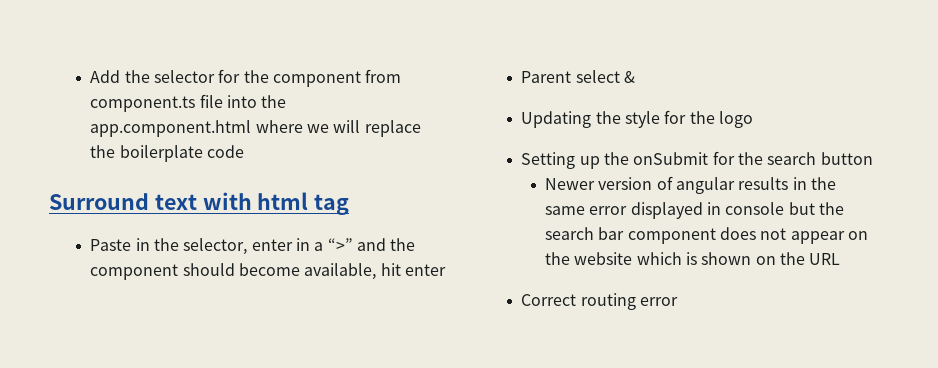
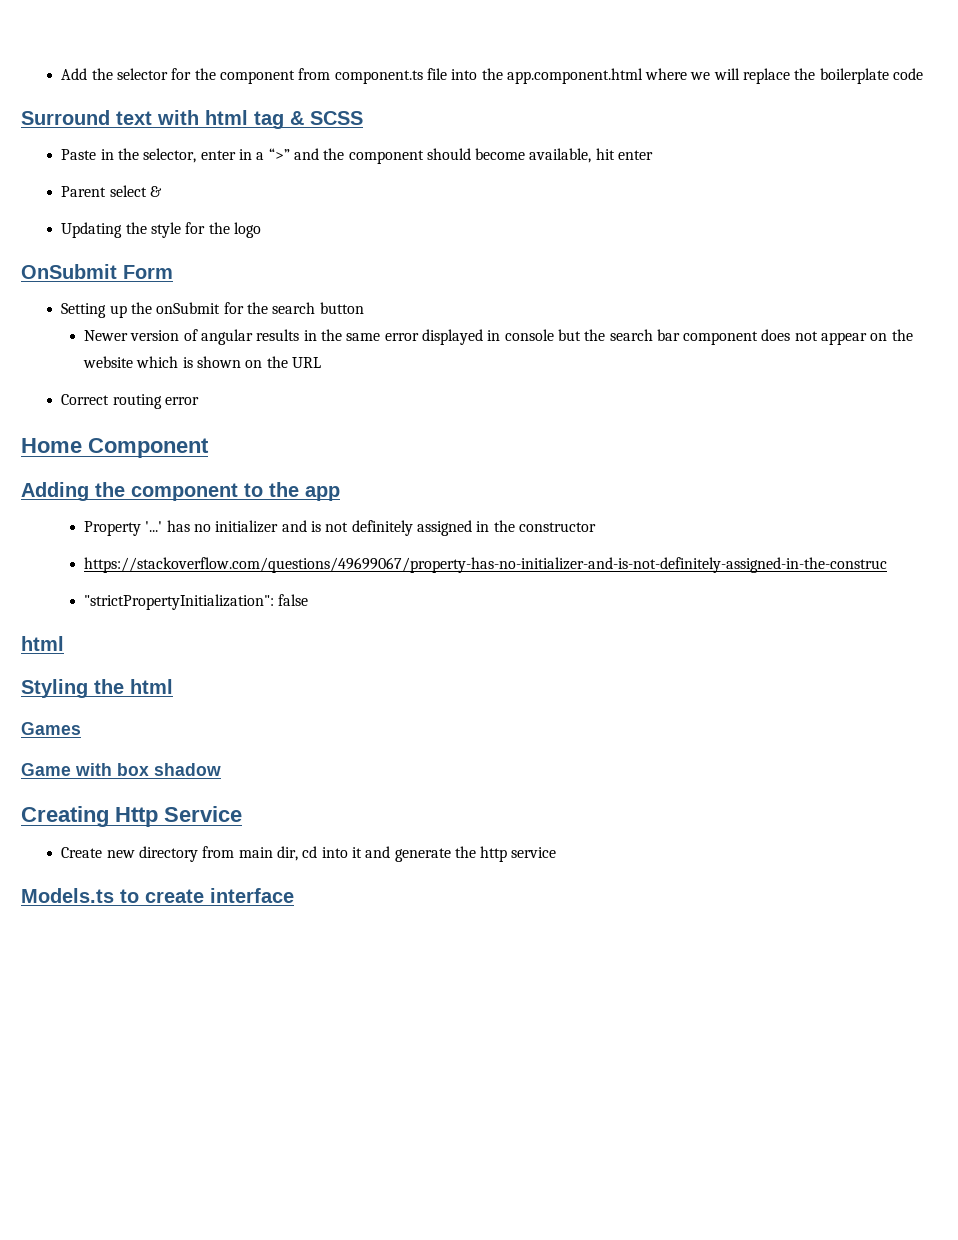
(350, 204) none -> [290,111,363,125] & SCSS
(753, 119) none -> [21,264,173,279] // OnSubmit Form
(679, 301) none -> [21,438,209,458] [21,482,340,501] [84,520,596,536] [84,557,888,573] [84,594,309,610] [21,636,64,651] [21,679,173,698] [21,722,81,735] [21,763,221,776] [21,806,242,827] [61,846,557,862] [21,888,294,903] // Home Component // Adding the component to the app // Property '...' has no initializer and is not definitely assigned in the constructor // https://stackoverflow.com/questions/49699067/property-has-no-initializer-and-is-not-definitely-assigned-in-the-construc // "strictPropertyInitialization": false // html // Styling the html // Games // Game with box shadow // Creating Http Service // Create new directory from main dir, cd into it and generate the http service // Models.ts to create interface

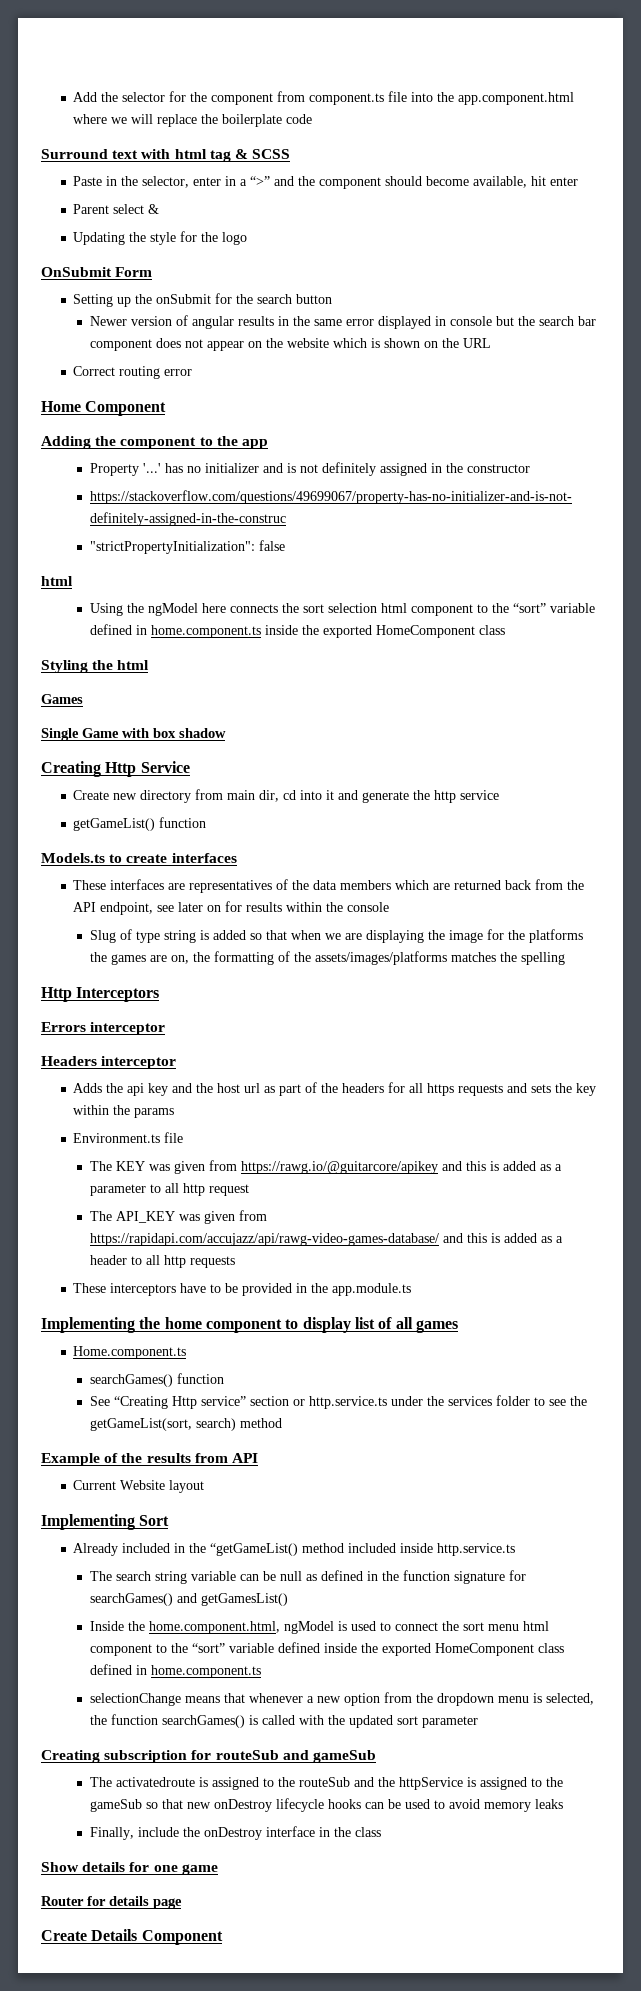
(64, 643) none -> [90,603,596,616] [90,624,506,638] // Using the ngModel here connects the sort selection html component to the “sort” variable defined in home.component.ts inside the exported HomeComponent class
(81, 728) none -> [41,728,79,741] Single
(557, 852) none -> [73,817,207,831] // getGameList() function
[210,888,294,903] interface -> [171,853,237,863] [73,879,585,893] [73,901,390,915] [90,929,584,943] [90,951,566,965] [41,987,160,1002] [41,1022,166,1035] [41,1056,177,1069] [73,1082,597,1096] [73,1105,175,1118] [73,1132,184,1143] [90,1160,563,1174] [90,1183,250,1196] [90,1210,268,1224] [90,1233,564,1246] [90,1255,236,1268] [73,1283,412,1296] [41,1317,458,1333] [73,1346,187,1359] [90,1373,225,1387] [90,1395,588,1409] [90,1418,283,1431] [41,1453,258,1466] [73,1480,205,1493] [41,1514,170,1530] [73,1543,516,1556] [90,1570,527,1584] [90,1593,289,1606] [90,1621,550,1634] [90,1642,565,1656] [90,1664,262,1678] [90,1692,595,1706] [90,1714,479,1728] [41,1750,376,1763] [90,1777,564,1790] [90,1798,564,1812] [90,1826,382,1840] [41,1862,218,1875] [41,1896,182,1909] [41,1929,223,1945] interfaces // These interfaces are representatives of the data members which are returned back from the API endpoint, see later on for results within the console // Slug of type string is added so that when we are displaying the image for the platforms the games are on, the formatting of the assets/images/platforms matches the spelling // Http Interceptors // Errors interceptor // Headers interceptor // Adds the api key and the host url as part of the headers for all https requests and sets the key within the params // Environment.ts file // The KEY was given from https://rawg.io/@guitarcore/apikey and this is added as a parameter to all http request // The API_KEY was given from https://rapidapi.com/accujazz/api/rawg-video-games-database/ and this is added as a header to all http requests // These interceptors have to be provided in the app.module.ts // Implementing the home component to display list of all games // Home.component.ts // searchGames() function // See “Creating Http service” section or http.service.ts under the services folder to see the getGameList(sort, search) method // Example of the results from API // Current Website layout // Implementing Sort // Already included in the “getGameList() method included inside http.service.ts // The search string variable can be null as defined in the function signature for searchGames() and getGamesList() // Inside the home.component.html, ngModel is used to connect the sort menu html component to the “sort” variable defined inside the exported HomeComponent class defined in home.component.ts // selectionChange means that whenever a new option from the dropdown menu is selected, the function searchGames() is called with the updated sort parameter // Creating subscription for routeSub and gameSub // The activatedroute is assigned to the routeSub and the httpService is assigned to the gameSub so that new onDestroy lifecycle hooks can be used to avoid memory leaks // Finally, include the onDestroy interface in the class // Show details for one game // Router for details page // Create Details Component

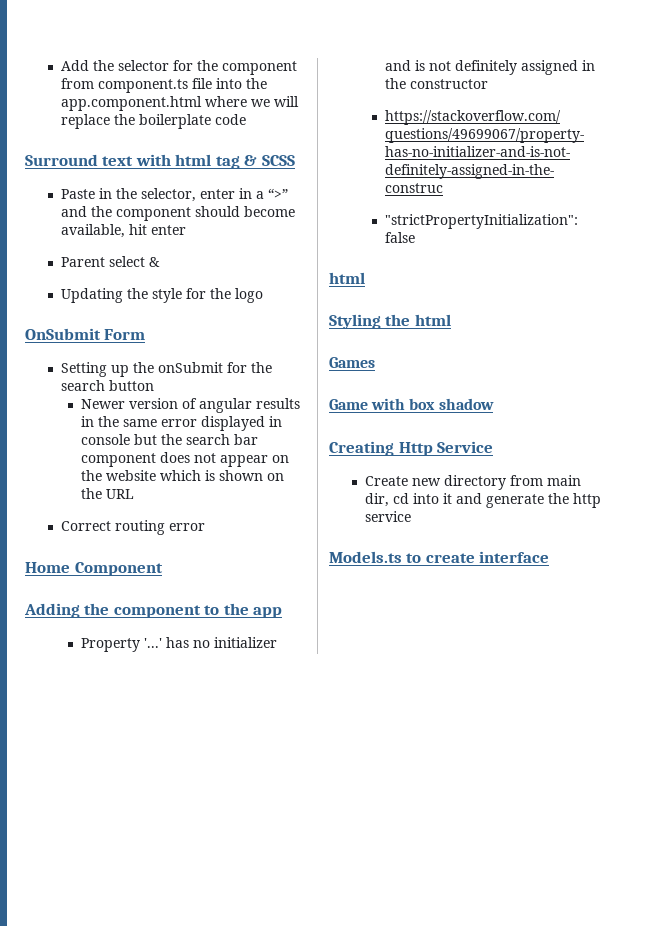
[90,603,596,616] [90,624,506,638] // Using the ngModel here connects the sort selection html component to the “sort” variable defined in home.component.ts inside the exported HomeComponent class -> (365, 278) none
[41,728,79,741] Single -> (375, 362) none
[73,817,207,831] // getGameList() function -> (411, 516) none
[171,853,237,863] [73,879,585,893] [73,901,390,915] [90,929,584,943] [90,951,566,965] [41,987,160,1002] [41,1022,166,1035] [41,1056,177,1069] [73,1082,597,1096] [73,1105,175,1118] [73,1132,184,1143] [90,1160,563,1174] [90,1183,250,1196] [90,1210,268,1224] [90,1233,564,1246] [90,1255,236,1268] [73,1283,412,1296] [41,1317,458,1333] [73,1346,187,1359] [90,1373,225,1387] [90,1395,588,1409] [90,1418,283,1431] [41,1453,258,1466] [73,1480,205,1493] [41,1514,170,1530] [73,1543,516,1556] [90,1570,527,1584] [90,1593,289,1606] [90,1621,550,1634] [90,1642,565,1656] [90,1664,262,1678] [90,1692,595,1706] [90,1714,479,1728] [41,1750,376,1763] [90,1777,564,1790] [90,1798,564,1812] [90,1826,382,1840] [41,1862,218,1875] [41,1896,182,1909] [41,1929,223,1945] interfaces // These interfaces are representatives of the data members which are returned back from the API endpoint, see later on for results within the console // Slug of type string is added so that when we are displaying the image for the platforms the games are on, the formatting of the assets/images/platforms matches the spelling // Http Interceptors // Errors interceptor // Headers interceptor // Adds the api key and the host url as part of the headers for all https requests and sets the key within the params // Environment.ts file // The KEY was given from https://rawg.io/@guitarcore/apikey and this is added as a parameter to all http request // The API_KEY was given from https://rapidapi.com/accujazz/api/rawg-video-games-database/ and this is added as a header to all http requests // These interceptors have to be provided in the app.module.ts // Implementing the home component to display list of all games // Home.component.ts // searchGames() function // See “Creating Http service” section or http.service.ts under the services folder to see the getGameList(sort, search) method // Example of the results from API // Current Website layout // Implementing Sort // Already included in the “getGameList() method included inside http.service.ts // The search string variable can be null as defined in the function signature for searchGames() and getGamesList() // Inside the home.component.html, ngModel is used to connect the sort menu html component to the “sort” variable defined inside the exported HomeComponent class defined in home.component.ts // selectionChange means that whenever a new option from the dropdown menu is selected, the function searchGames() is called with the updated sort parameter // Creating subscription for routeSub and gameSub // The activatedroute is assigned to the routeSub and the httpService is assigned to the gameSub so that new onDestroy lifecycle hooks can be used to avoid memory leaks // Finally, include the onDestroy interface in the class // Show details for one game // Router for details page // Create Details Component -> [479,551,550,563] interface

